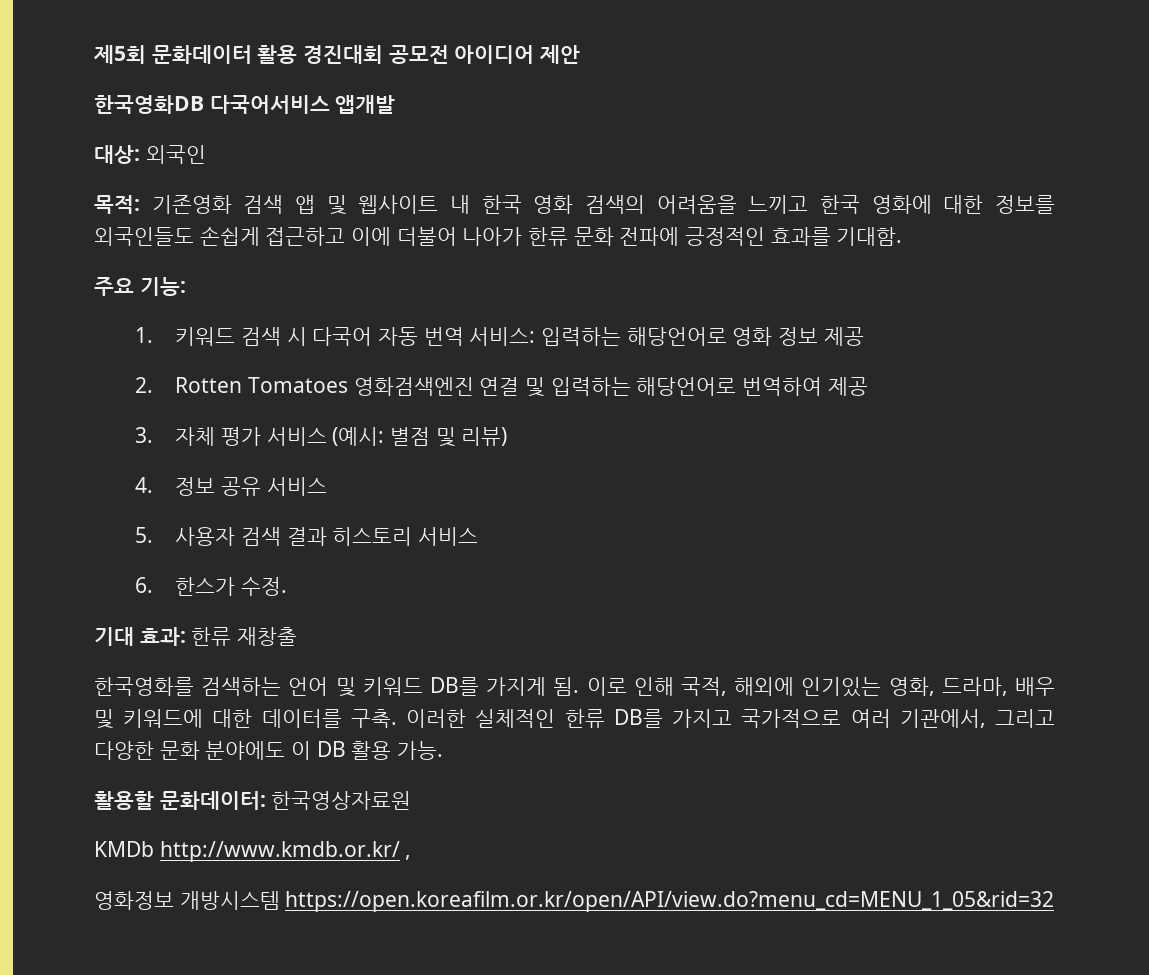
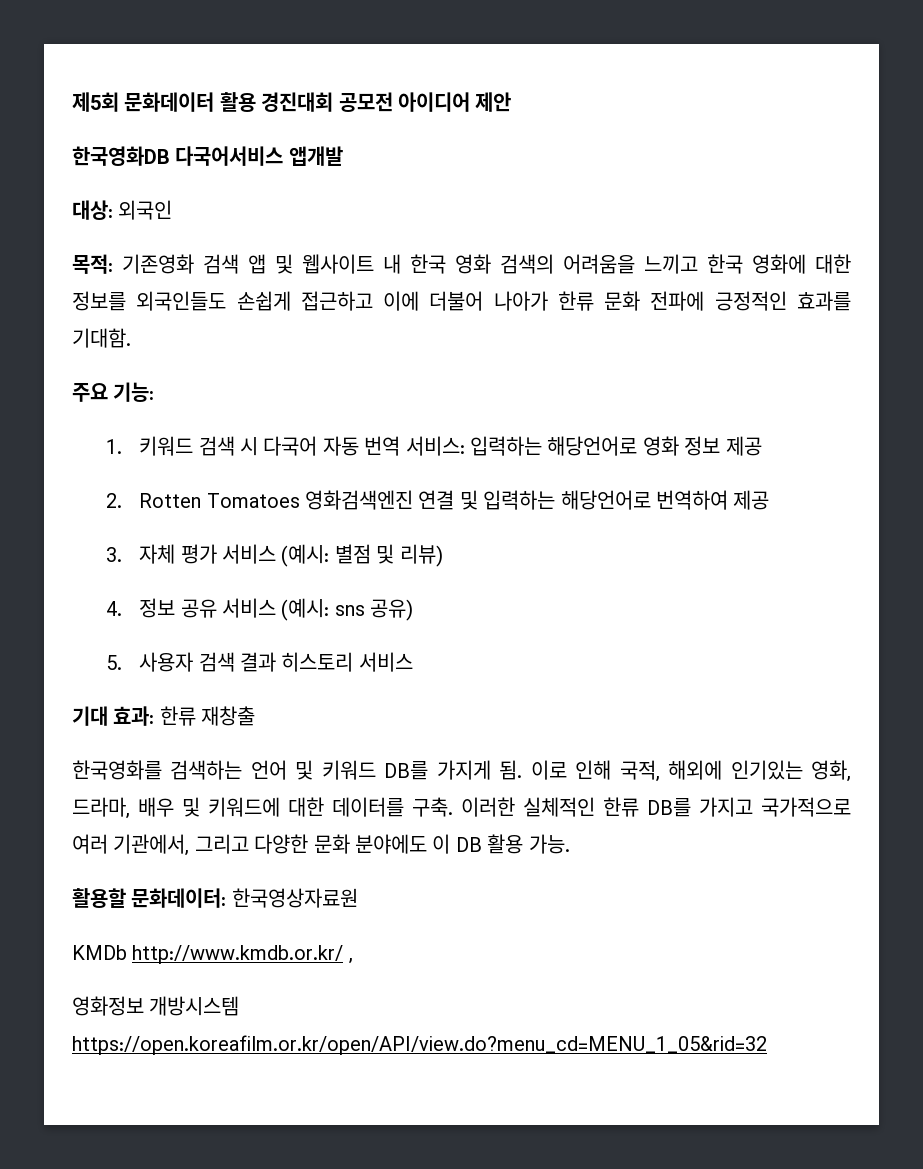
(327, 486) none -> [281,598,414,621] (예시: sns 공유)
[134,577,287,596] // 6. 한스가 수정. -> (413, 662) none

